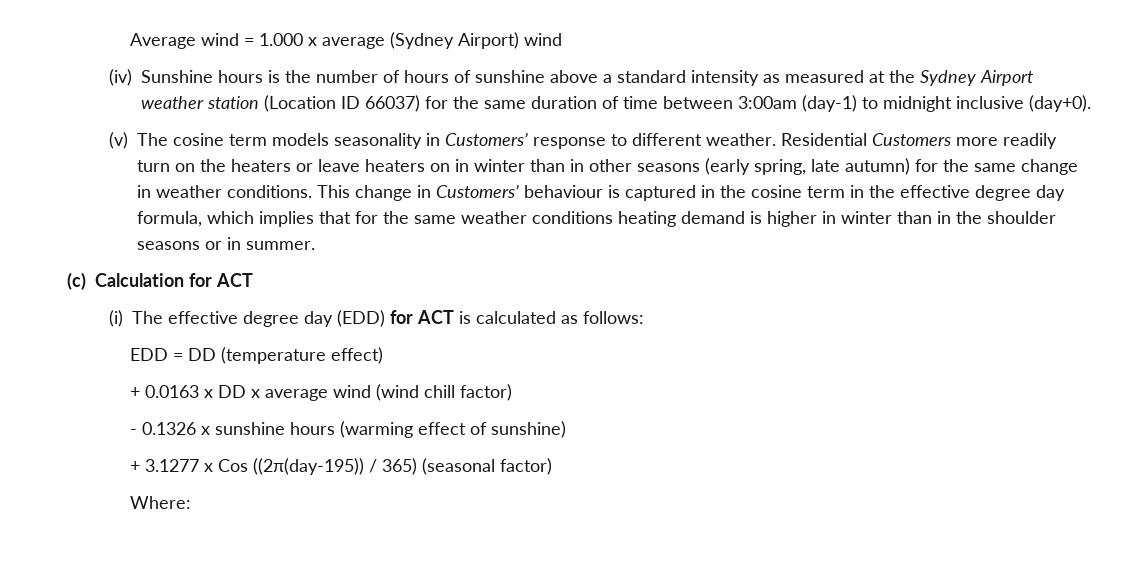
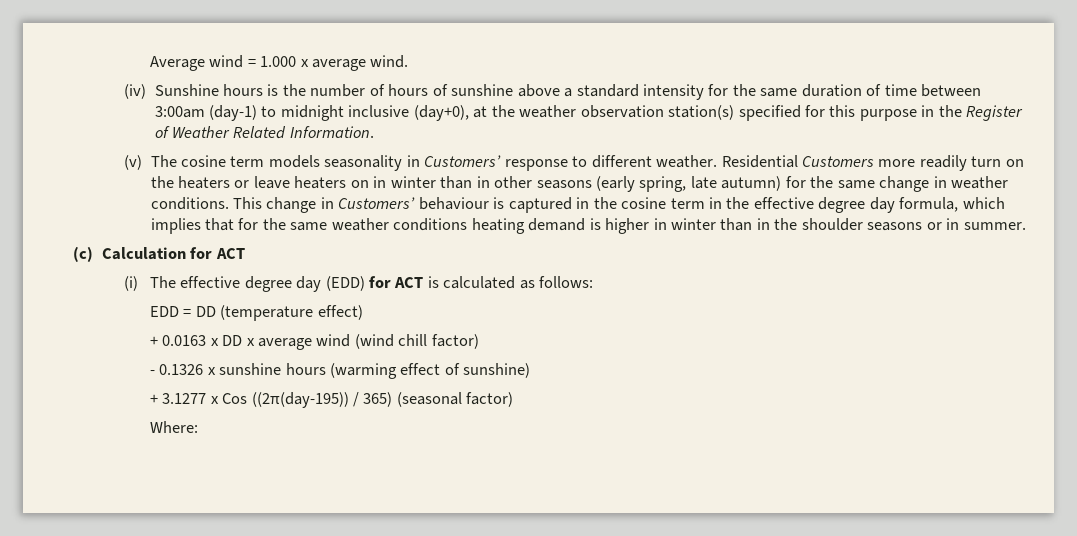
[390,32,563,49] (Sydney Airport) wind -> [370,55,409,68] wind.
[763,70,1035,86] [141,95,421,112] as measured at the Sydney Airport weather station (Location ID 66037) -> (705, 92) none
[1029,95,1092,112] (day+0). -> [413,105,1024,121] [154,126,374,139] (day+0), at the weather observation station(s) specified for this purpose in the Register of Weather Related Information.

